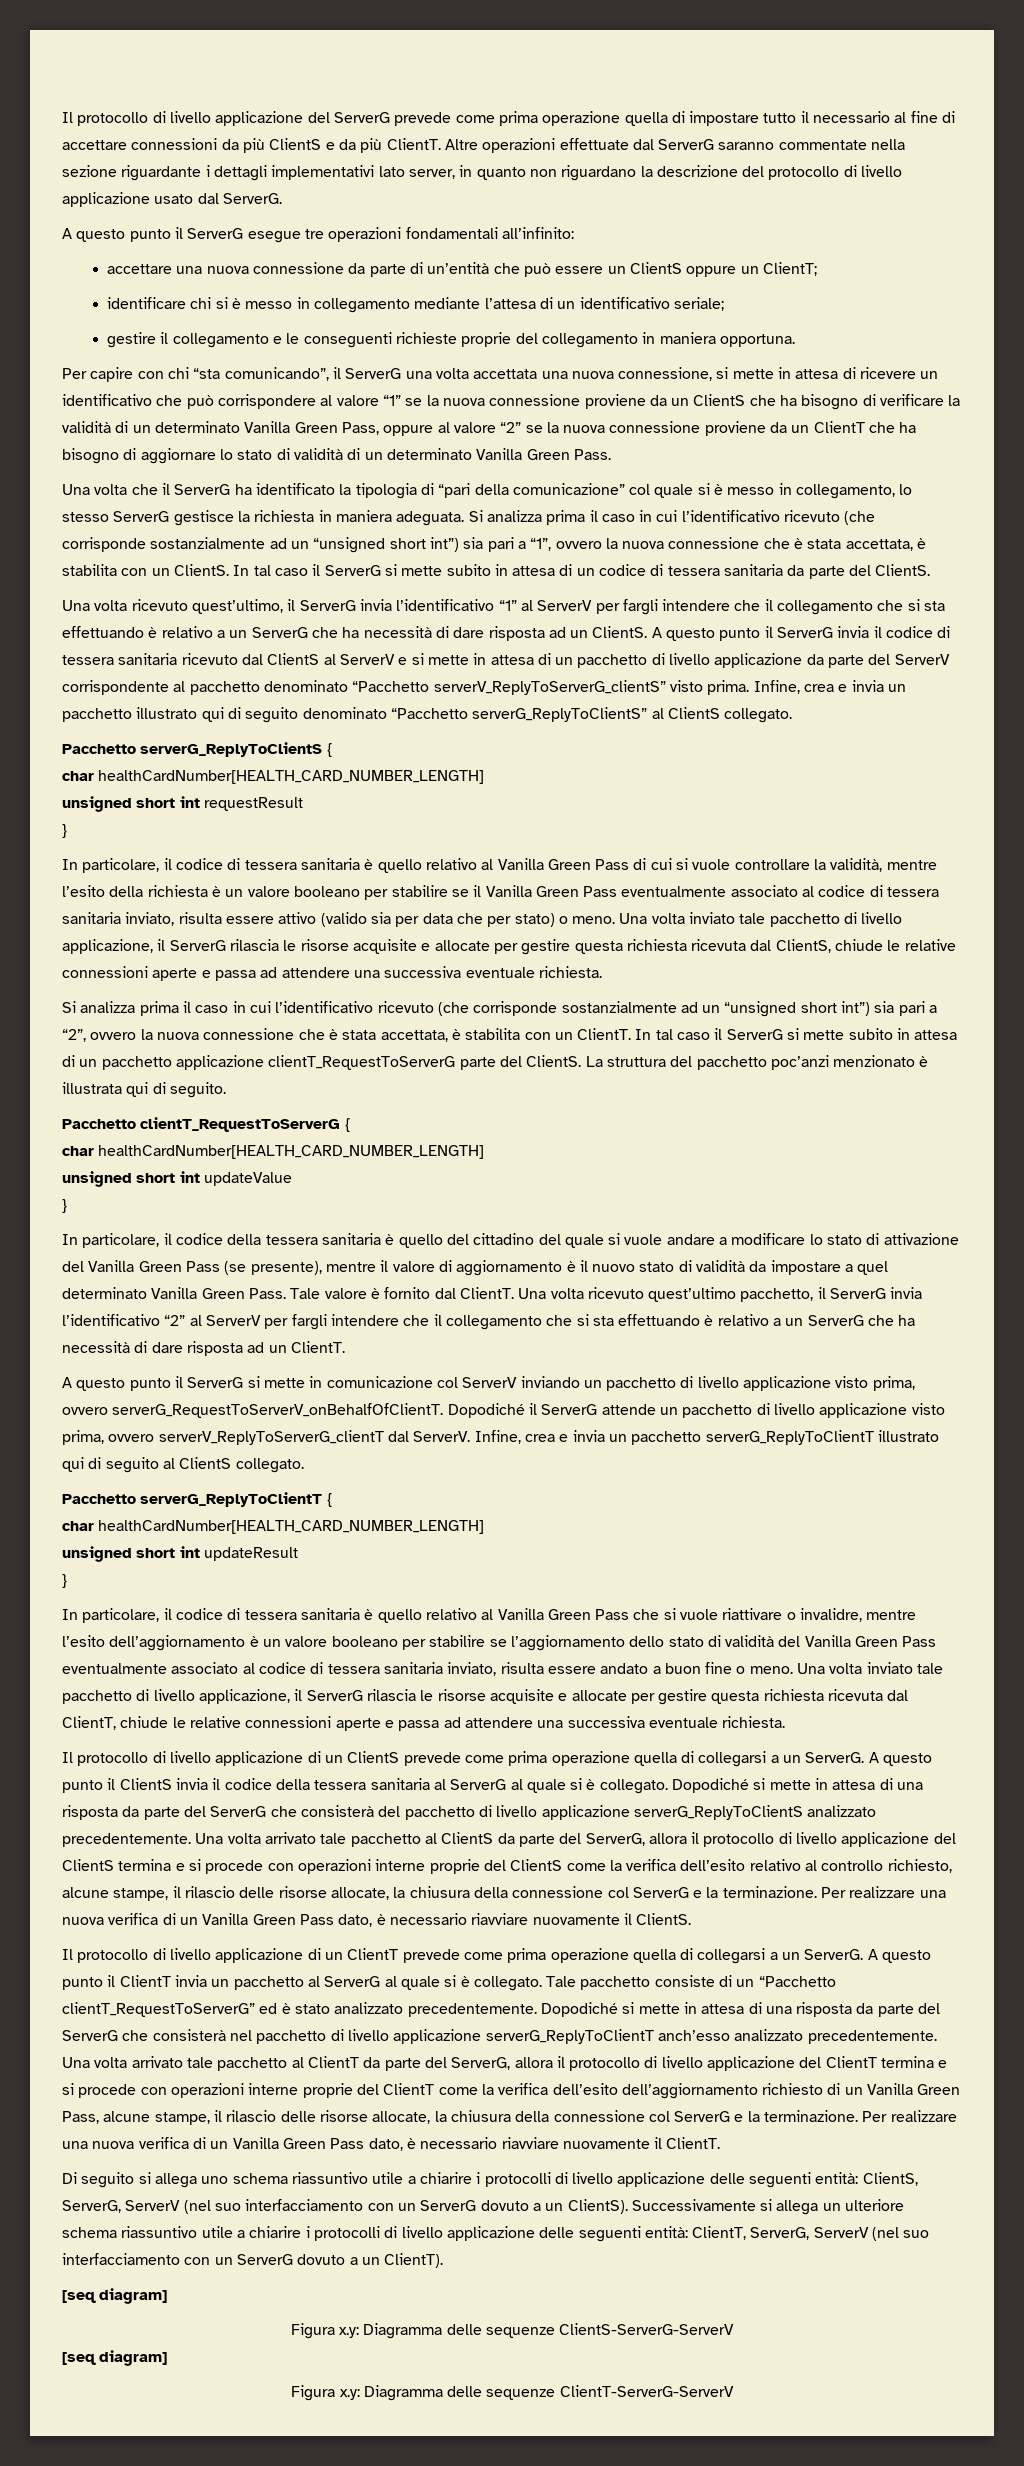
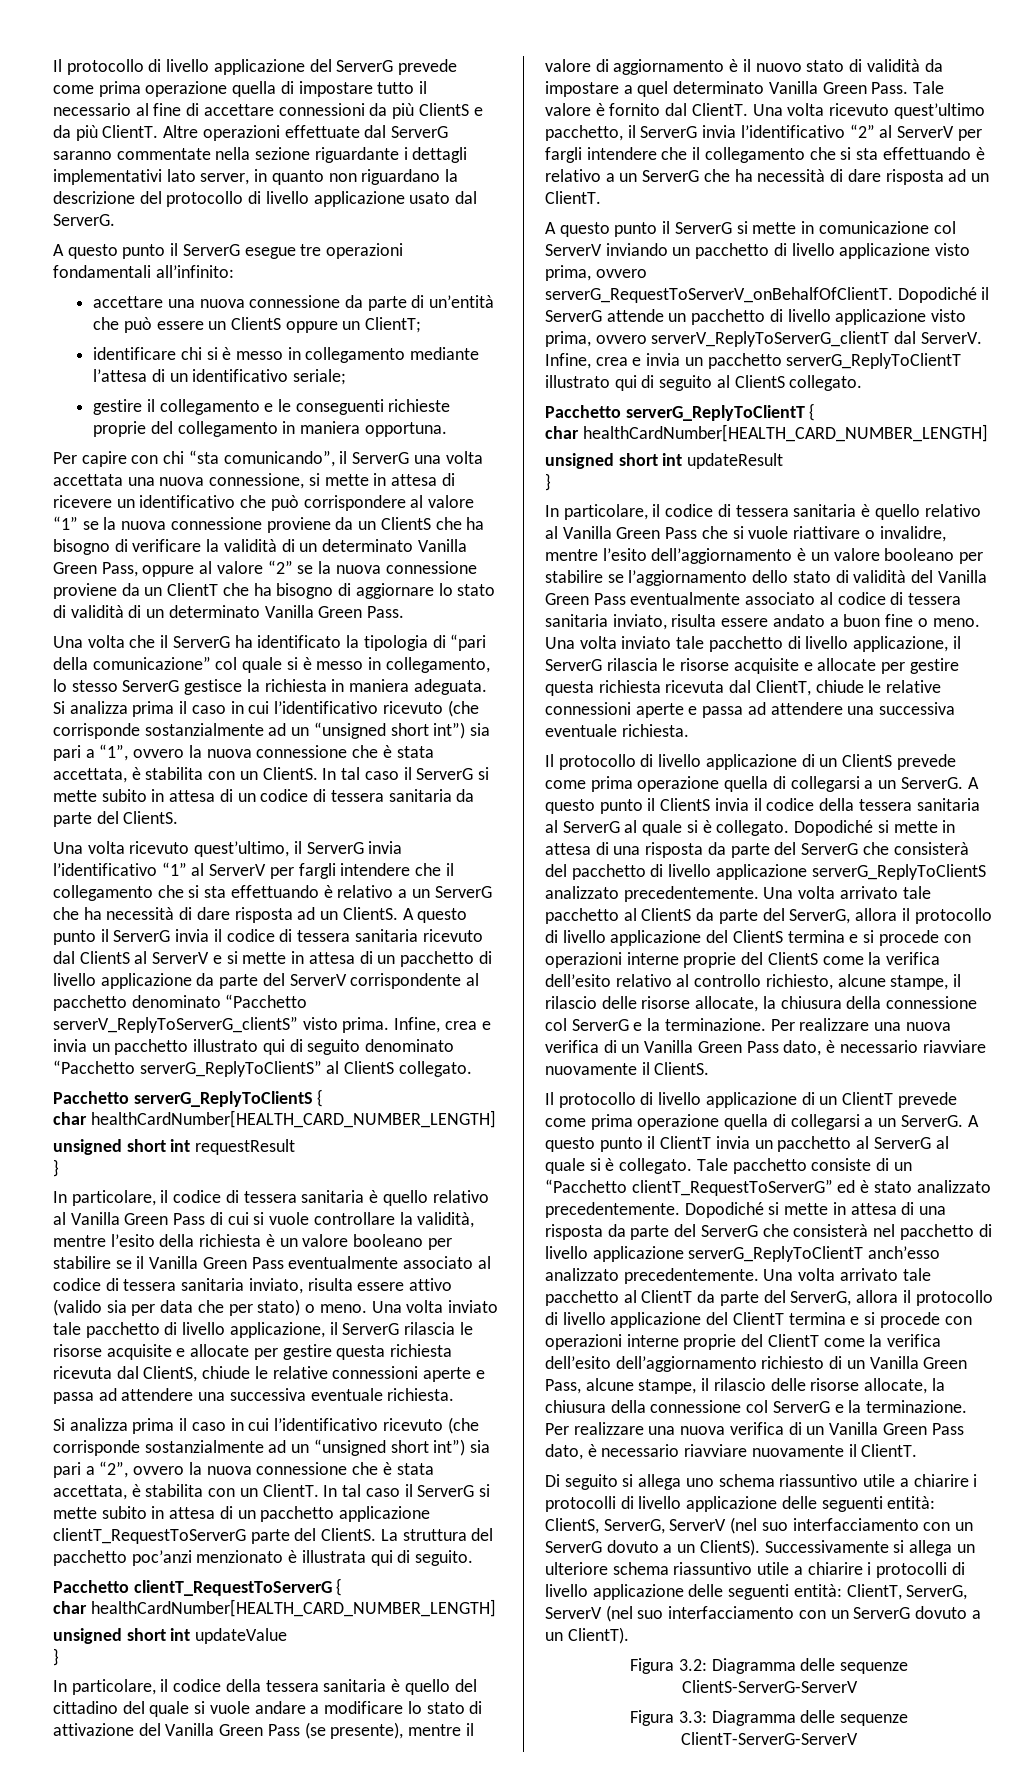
[62,2288,168,2304] [290,2323,360,2339] // [seq diagram] // Figura x.y: -> [630,1658,707,1674] // Figura 3.2:
[62,2350,168,2366] [291,2385,360,2401] // [seq diagram] // Figura x.y: -> [630,1710,707,1726] // Figura 3.3:

